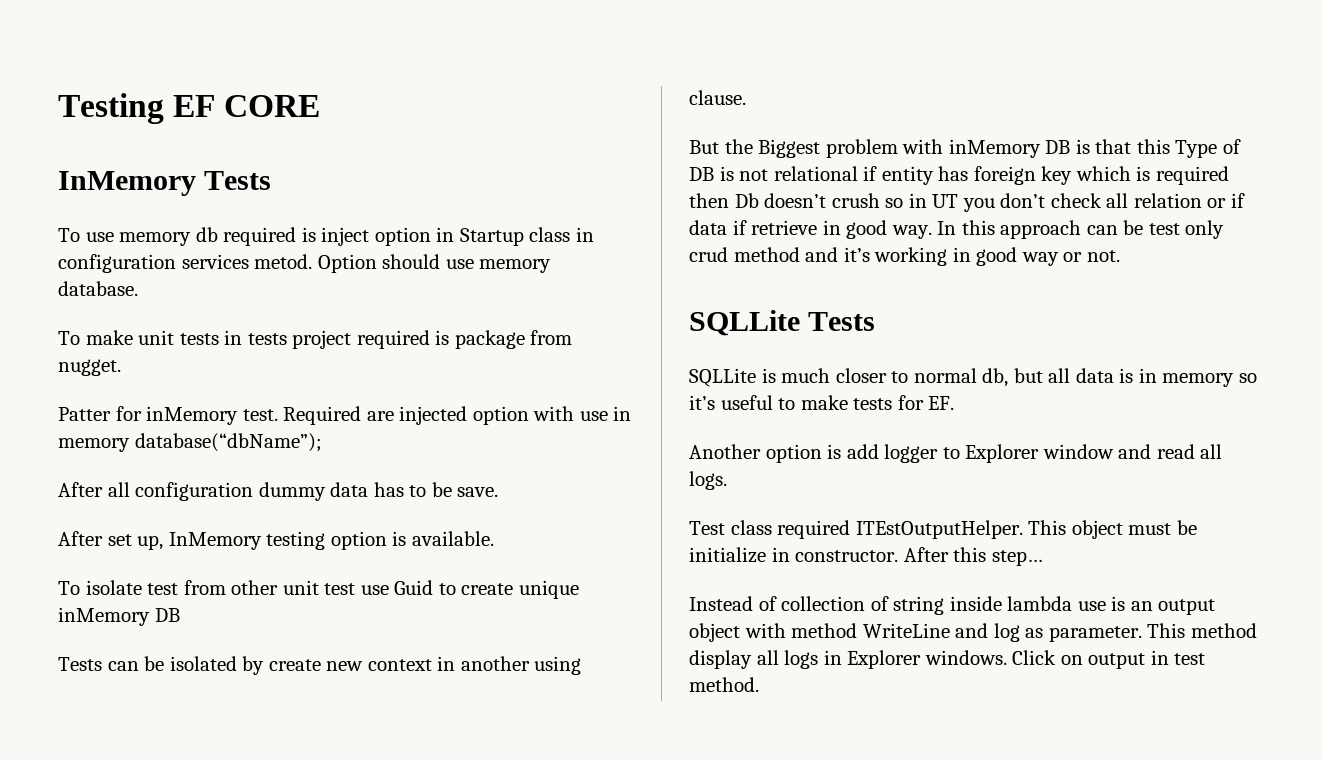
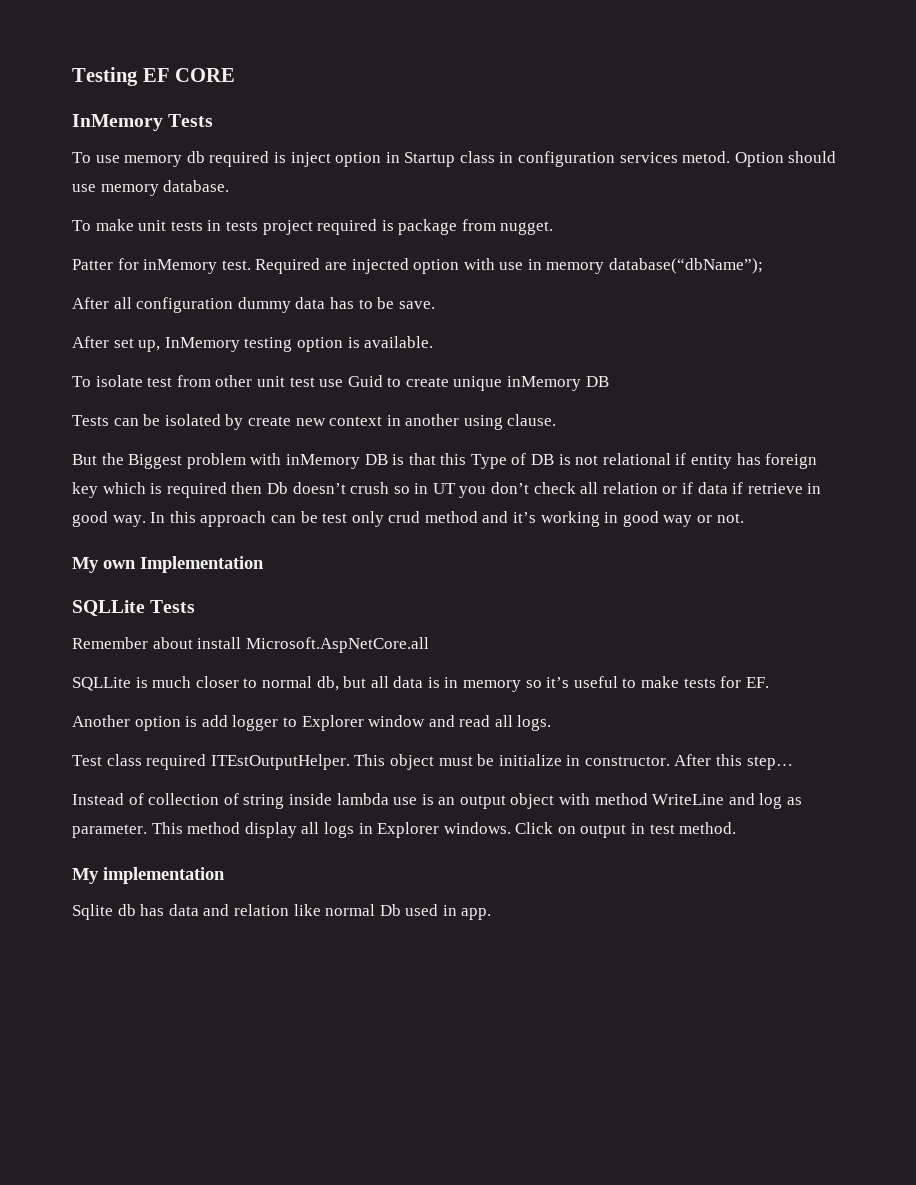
(1120, 256) none -> [72,556,264,573] // My own Implementation
(876, 321) none -> [72,637,429,653] // Remember about install Microsoft.AspNetCore.all
(759, 684) none -> [72,867,225,884] [72,904,492,920] // My implementation // Sqlite db has data and relation like normal Db used in app.

